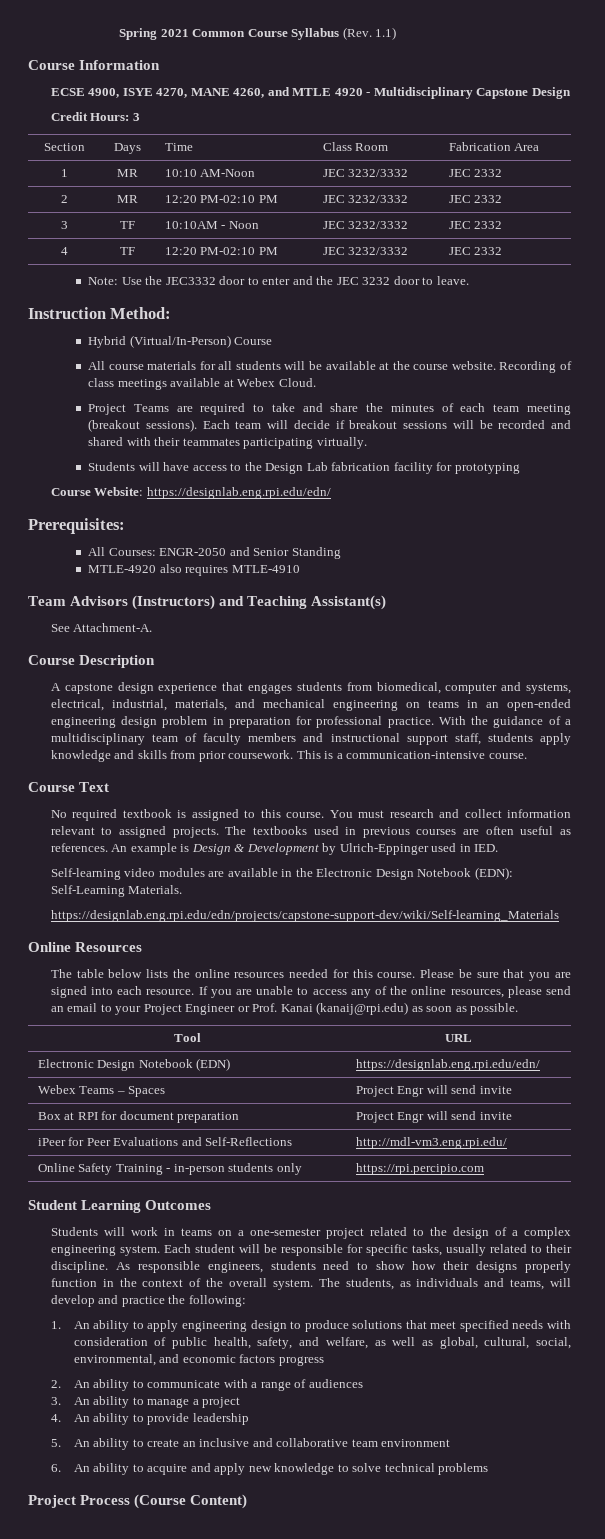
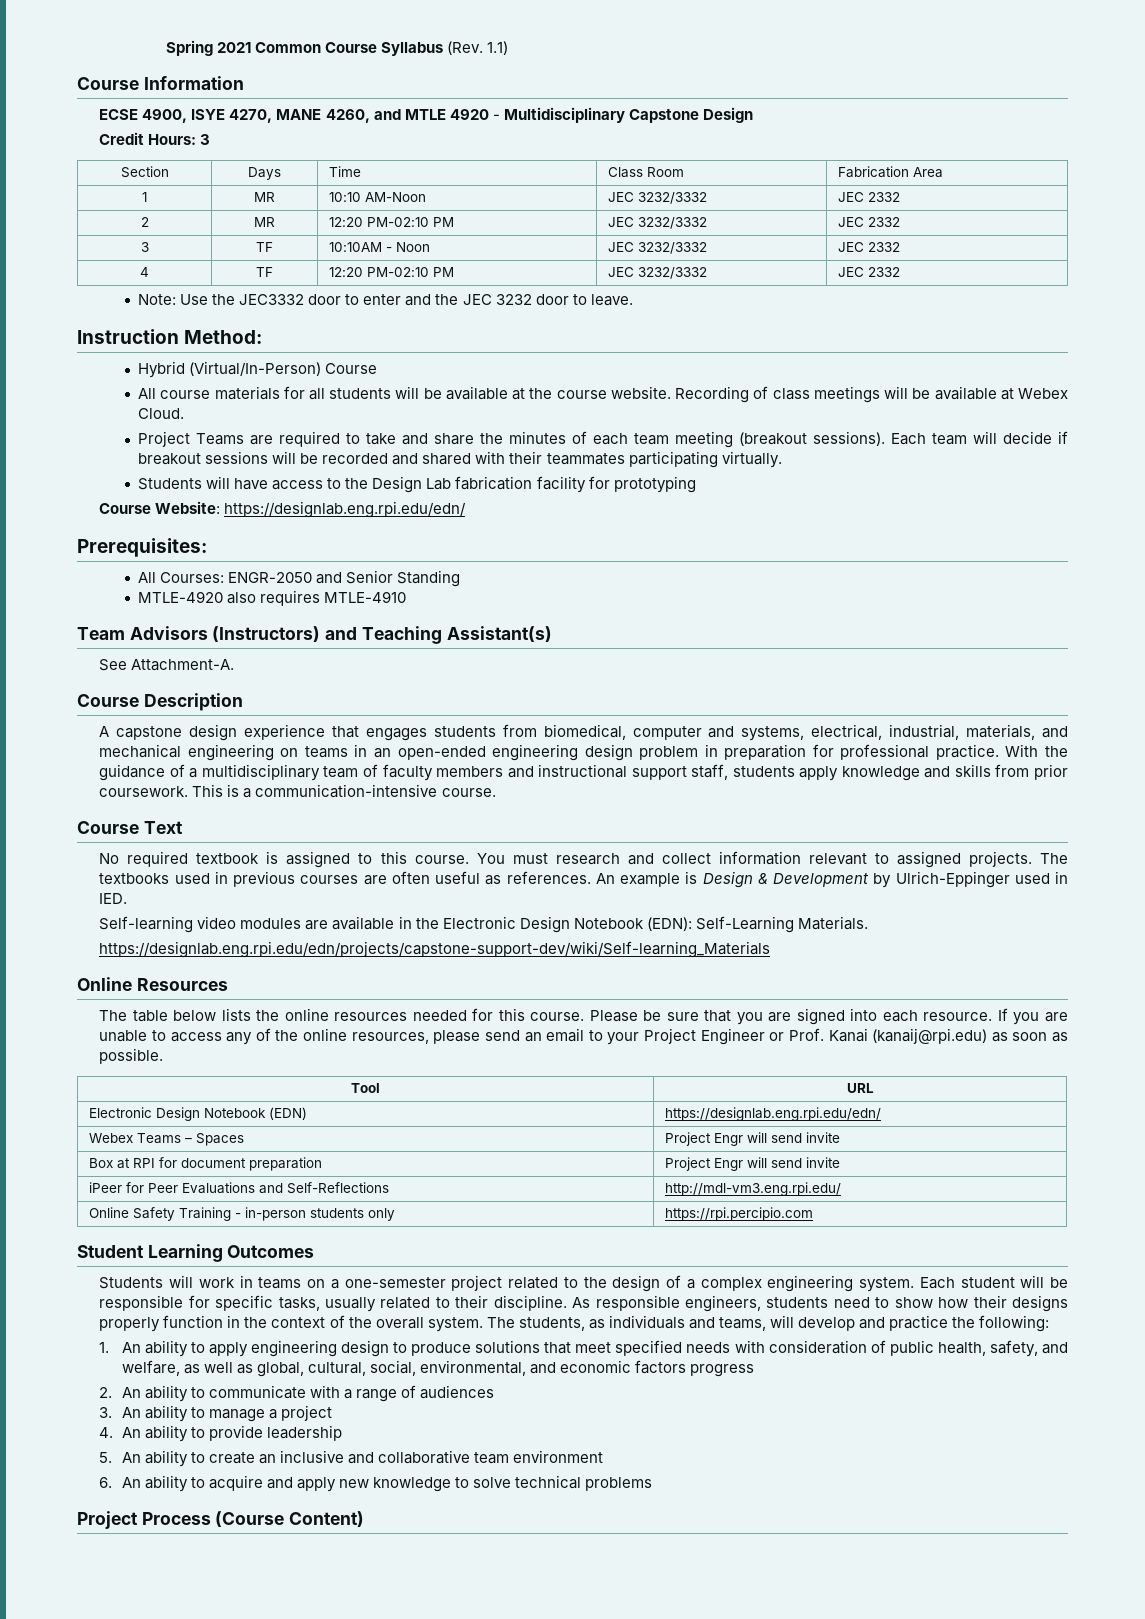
(167, 384) none -> [884,386,931,399] will be

